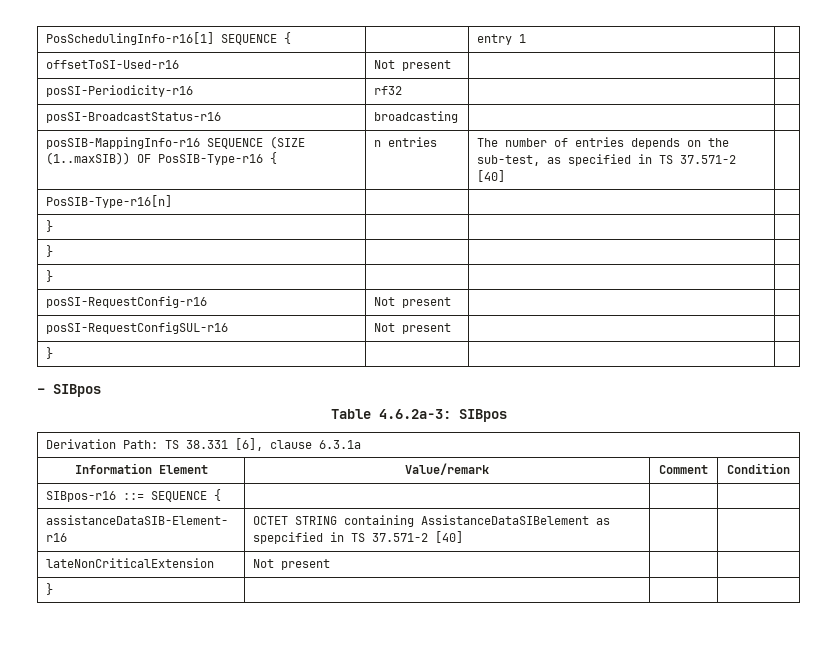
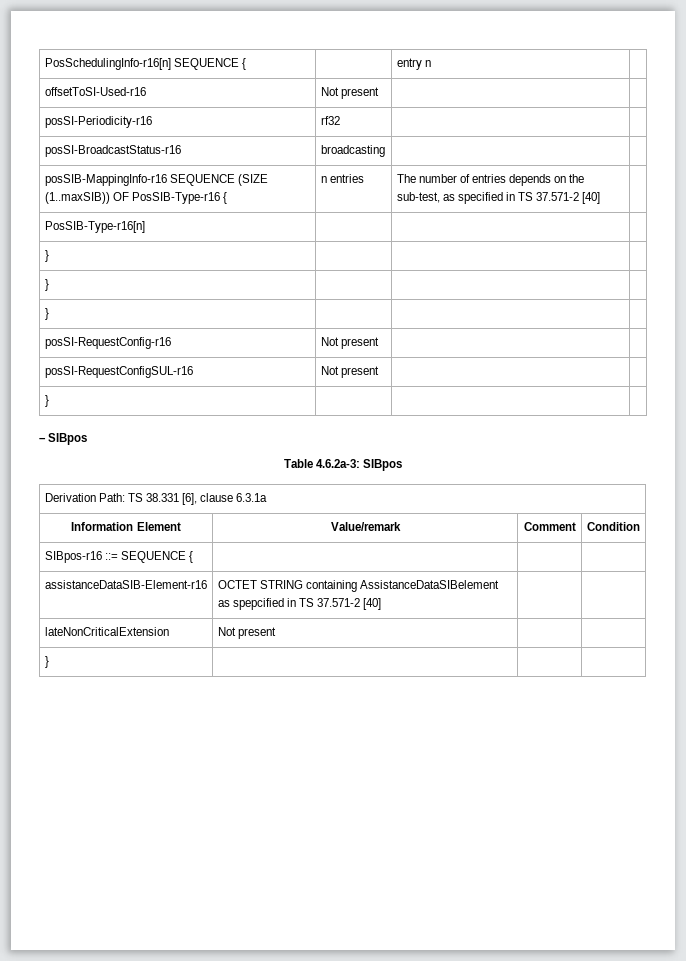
[45,32,214,45] PosSchedulingInfo-r16[1] -> [44,58,171,70] PosSchedulingInfo-r16[n]
[518,34,526,43] 1 -> [424,60,431,67] n

